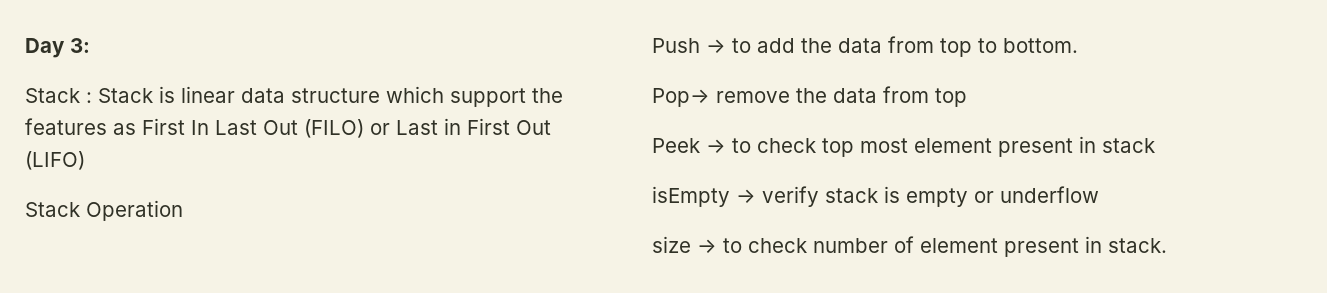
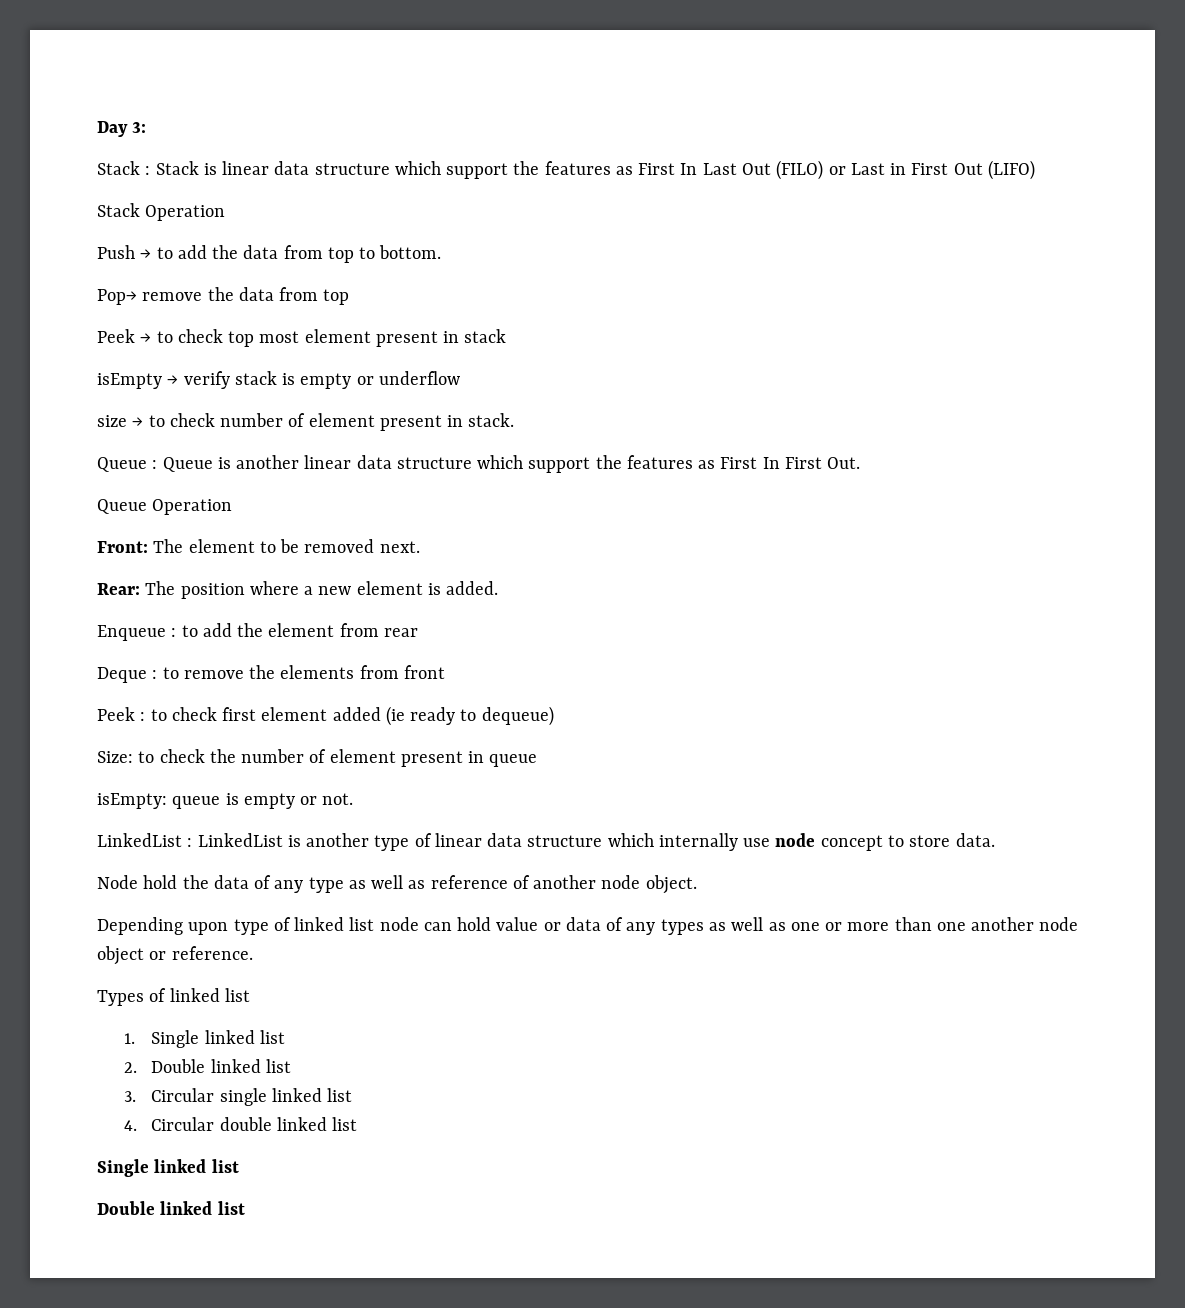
(1167, 245) none -> [97,455,861,473] [97,499,233,515] [97,539,420,553] [97,581,499,599] [97,623,418,641] [97,665,445,683] [97,706,554,726] [97,749,538,767] [97,793,354,809] [97,833,995,851] [97,875,697,894] [97,917,1079,935] [97,946,253,965] [97,988,250,1006] [124,1030,285,1048] [124,1059,291,1073] [124,1088,353,1106] [124,1117,358,1131] [97,1159,239,1177] [97,1201,245,1215] // Queue : Queue is another linear data structure which support the features as First In First Out. // Queue Operation // Front: The element to be removed next. // Rear: The position where a new element is added. // Enqueue : to add the element from rear // Deque : to remove the elements from front // Peek : to check first element added (ie ready to dequeue) // Size: to check the number of element present in queue // isEmpty: queue is empty or not. // LinkedList : LinkedList is another type of linear data structure which internally use node concept to store data. // Node hold the data of any type as well as reference of another node object. // Depending upon type of linked list node can hold value or data of any types as well as one or more than one another node object or reference. // Types of linked list // 1. Single linked list // 2. Double linked list // 3. Circular single linked list // 4. Circular double linked list // Single linked list // Double linked list

